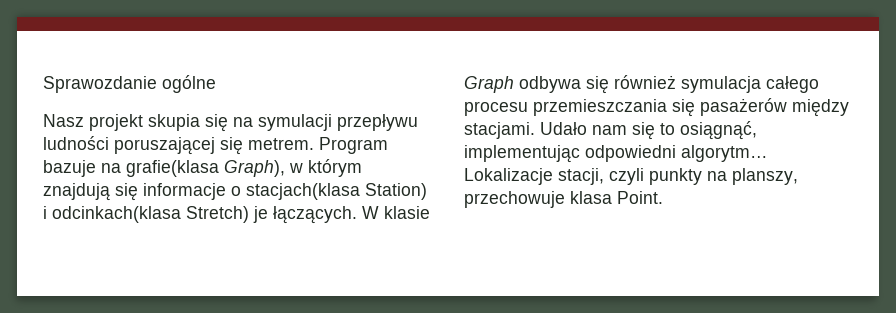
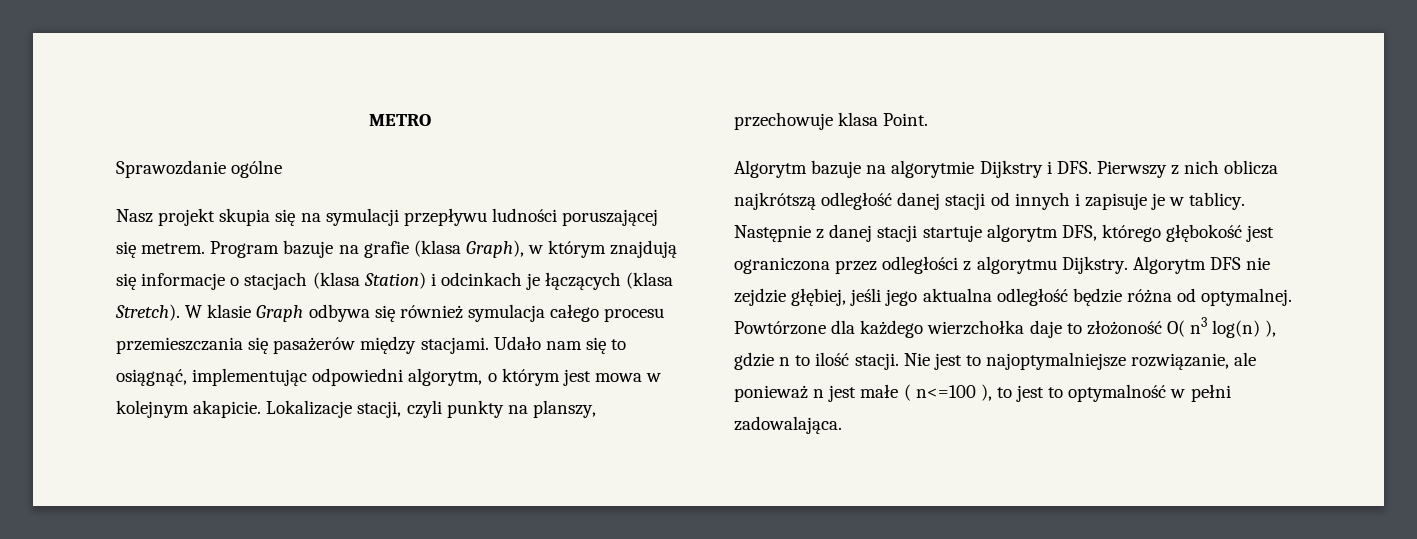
(43, 84) none -> [368,114,431,126] METRO //
[126,160,219,177] grafie(klasa -> [363,240,461,258] grafie (klasa
[246,183,427,200] [43,206,357,224] stacjach(klasa Station) i odcinkach(klasa Stretch) je łączących. -> [244,272,674,290] [115,304,180,321] stacjach (klasa Station) i odcinkach je łączących (klasa Stretch).
[681,145,768,162] algorytm… -> [408,368,662,386] [116,400,262,418] algorytm, o którym jest mowa w kolejnym akapicie.
(663, 197) none -> [734,160,1279,178] [734,192,1246,210] [734,224,1275,242] [734,256,1271,274] [734,288,1293,306] [734,317,1277,338] [734,352,1257,370] [734,384,1231,402] [734,416,842,434] // Algorytm bazuje na algorytmie Dijkstry i DFS. Pierwszy z nich oblicza najkrótszą odległość danej stacji od innych i zapisuje je w tablicy. Następnie z danej stacji startuje algorytm DFS, którego głębokość jest ograniczona przez odległości z algorytmu Dijkstry. Algorytm DFS nie zejdzie głębiej, jeśli jego aktualna odległość będzie różna od optymalnej. Powtórzone dla każdego wierzchołka daje to złożoność O( n3 log(n) ), gdzie n to ilość stacji. Nie jest to najoptymalniejsze rozwiązanie, ale ponieważ n jest małe ( n<=100 ), to jest to optymalność w pełni zadowalająca.

